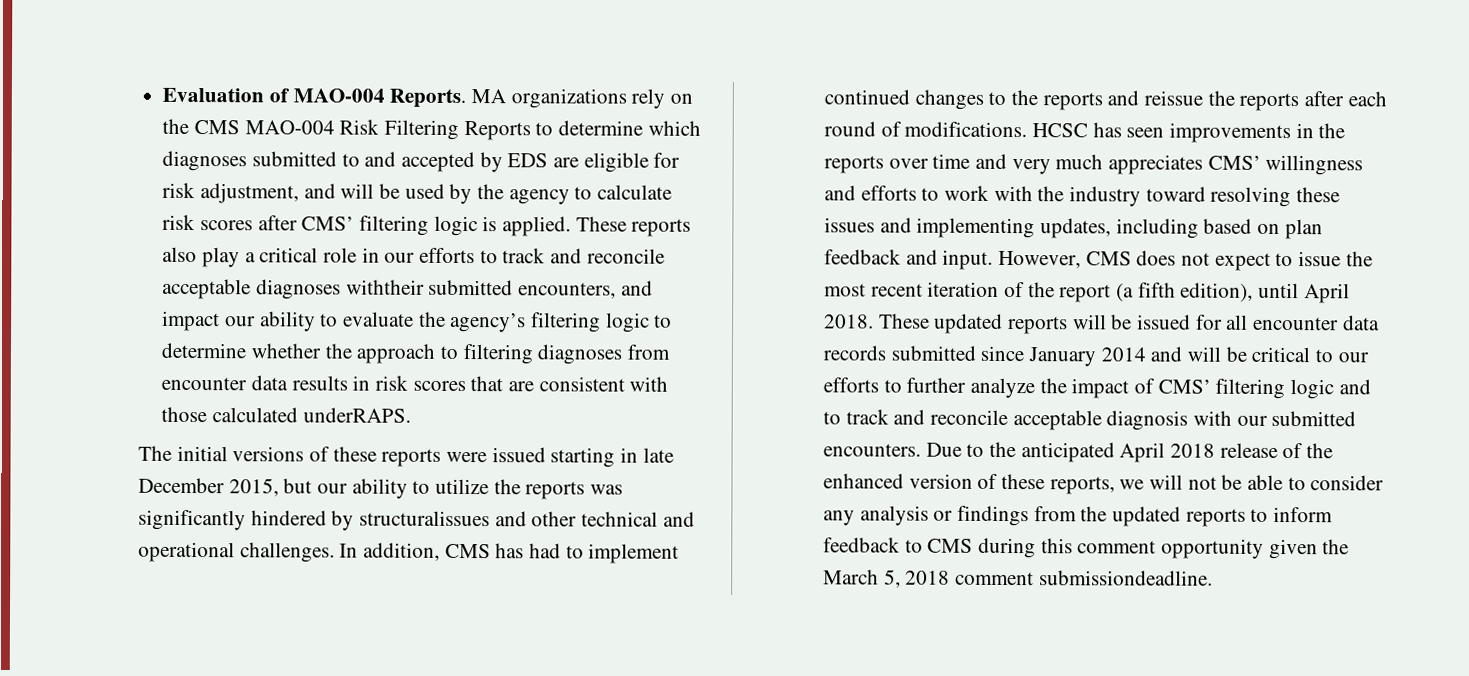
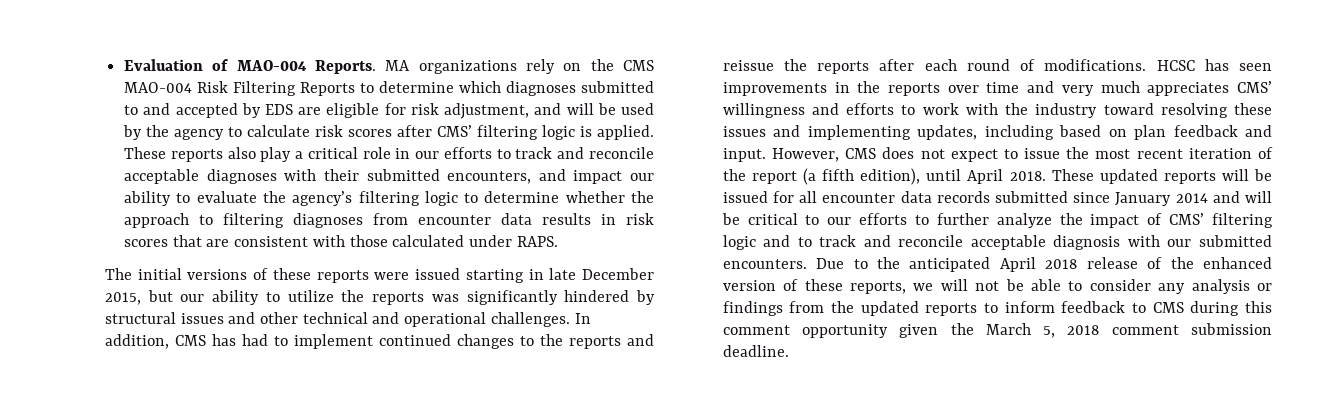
[345,279,425,295] withtheir -> [284,169,359,181] with their
[302,407,411,423] underRAPS. -> [469,235,558,247] under RAPS.
[359,510,491,527] structuralissues -> [104,312,224,324] structural issues
[1038,570,1213,586] submissiondeadline. -> [1191,323,1272,335] [722,345,789,357] submission deadline.

